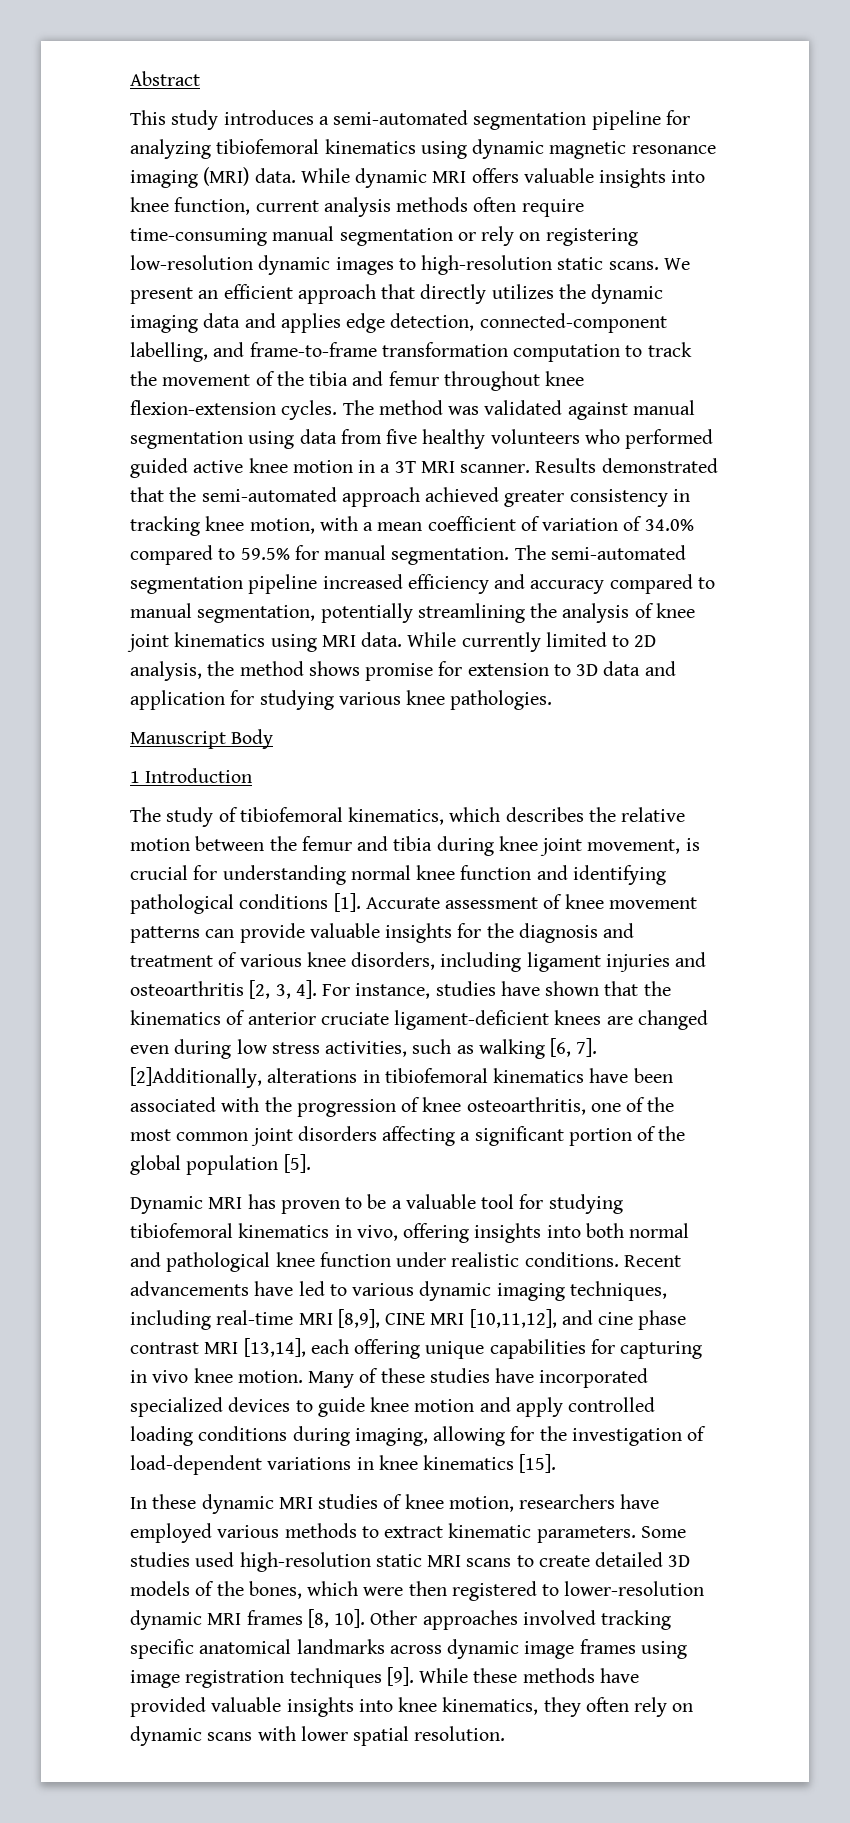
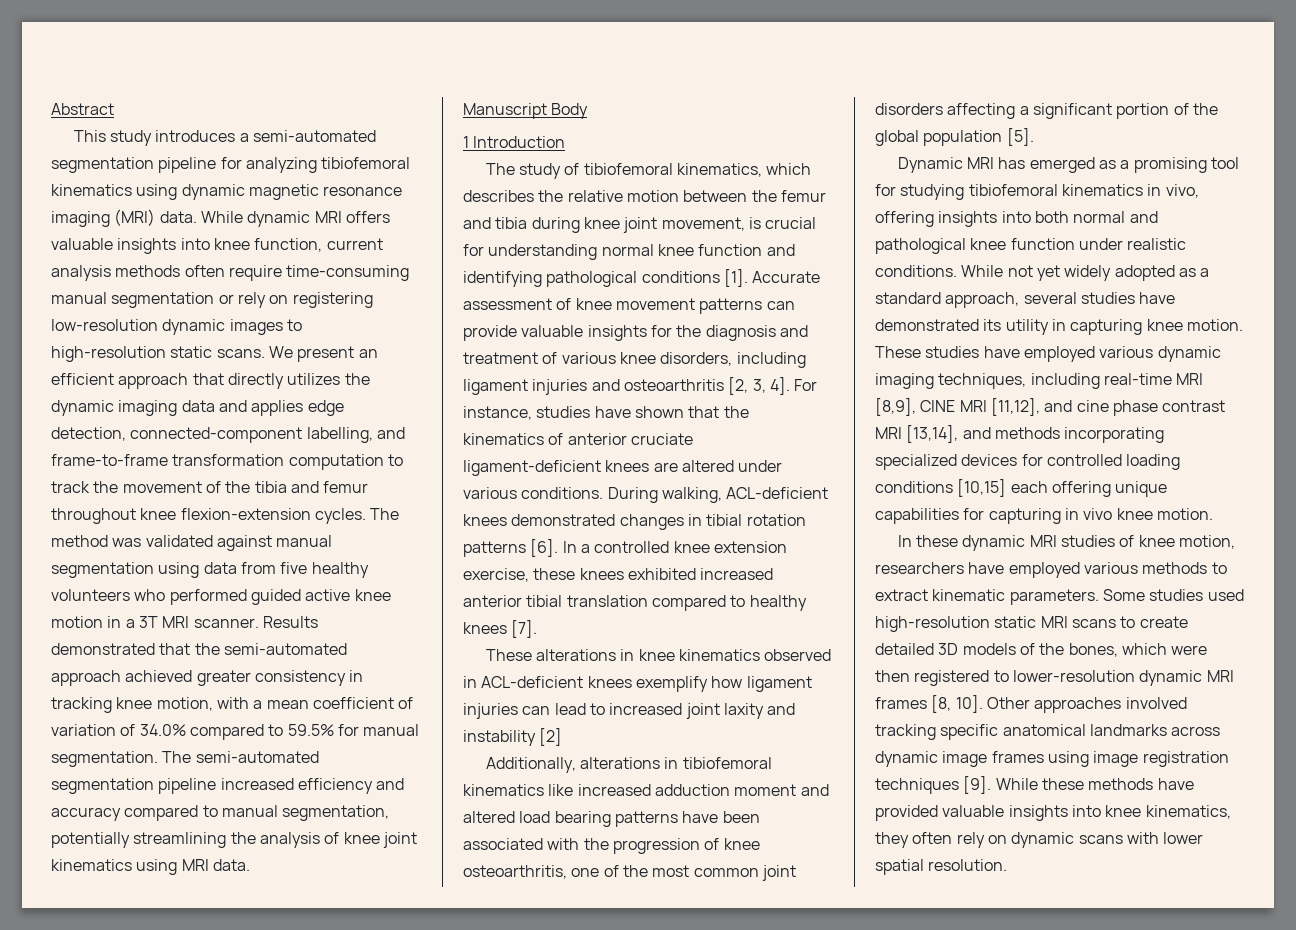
[407,632,657,652] [130,661,676,681] [130,690,553,710] While currently limited to 2D analysis, the method shows promise for extension to 3D data and application for studying various knee pathologies. -> (250, 865) none
[637,1010,708,1030] [130,1038,598,1059] [130,1067,585,1088] changed even during low stress activities, such as walking [6, 7]. [2]Additionally, alterations in tibiofemoral kinematics -> [681,460,783,472] [463,487,829,503] [463,514,806,530] [463,539,787,557] [463,568,774,582] [463,595,807,611] [463,620,538,638] [485,649,832,661] [463,676,812,692] [463,703,796,719] [463,728,563,746] [485,757,772,773] [463,784,829,796] [463,811,678,827] altered under various conditions. During walking, ACL-deficient knees demonstrated changes in tibial rotation patterns [6]. In a controlled knee extension exercise, these knees exhibited increased anterior tibial translation compared to healthy knees [7]. // These alterations in knee kinematics observed in ACL-deficient knees exemplify how ligament injuries can lead to increased joint laxity and instability [2] // Additionally, alterations in tibiofemoral kinematics like increased adduction moment and altered load bearing patterns
[280,1194,476,1214] proven to be a valuable -> [1029,157,1207,173] emerged as a promising
[623,1255,681,1267] [130,1281,347,1296] Recent advancements have led to -> [961,265,1210,281] [875,292,1176,308] [875,319,1243,335] [875,346,1095,362] While not yet widely adopted as a standard approach, several studies have demonstrated its utility in capturing knee motion. These studies have employed
[469,1309,557,1328] [10,11,12], -> [990,398,1040,416] [11,12],
(306, 1347) none -> [962,427,1165,443] [875,454,1181,470] [875,479,1007,497] and methods incorporating specialized devices for controlled loading conditions [10,15]
[308,1368,649,1388] [130,1397,656,1417] [130,1426,707,1446] [130,1454,557,1475] Many of these studies have incorporated specialized devices to guide knee motion and apply controlled loading conditions during imaging, allowing for the investigation of load-dependent variations in knee kinematics [15]. -> (1213, 514) none

